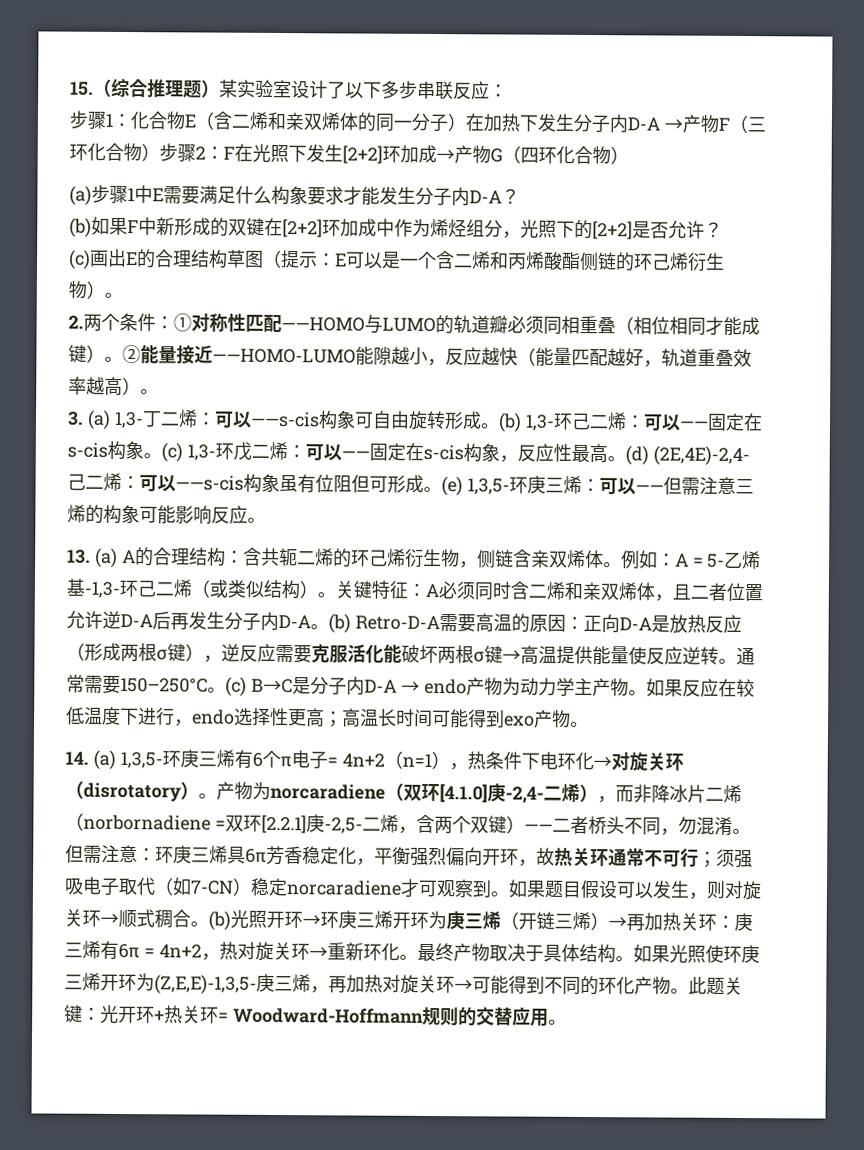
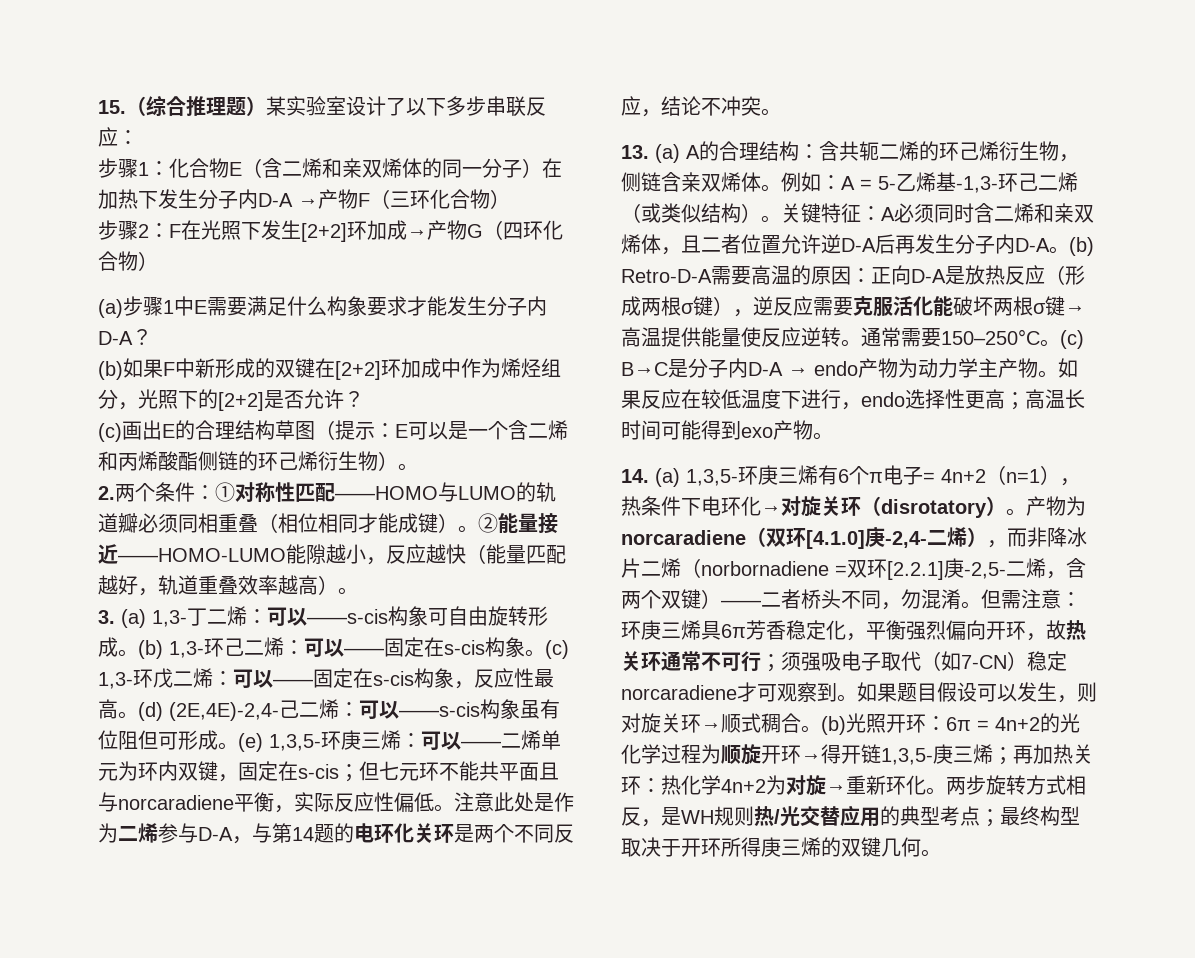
(160, 152) none -> (510, 199) //
[662,476,754,495] [67,504,248,525] 但需注意三烯的构象可能影响反应 -> [501,730,561,750] [98,761,559,782] [98,792,574,813] [98,823,574,844] [621,96,761,117] 二烯单元为环内双键，固定在s-cis；但七元环不能共平面且与norcaradiene平衡，实际反应性偏低。注意此处是作为二烯参与D-A，与第14题的电环化关环是两个不同反应，结论不冲突
[302,910,753,932] [64,940,760,964] [64,972,743,996] [64,1004,549,1027] →环庚三烯开环为庚三烯（开链三烯）→再加热关环：庚三烯有6π = 4n+2，热对旋关环→重新环化。最终产物取决于具体结构。如果光照使环庚三烯开环为(Z,E,E)-1,3,5-庚三烯，再加热对旋关环→可能得到不同的环化产物。此题关键：光开环+热关环= Woodward-Hoffmann规则的交替应用 -> [926,713,1080,733] [621,744,1093,765] [621,775,1086,796] [621,805,1080,827] [621,837,921,857] ：6π = 4n+2的光化学过程为顺旋开环→得开链1,3,5-庚三烯；再加热关环：热化学4n+2为对旋→重新环化。两步旋转方式相反，是WH规则热/光交替应用的典型考点；最终构型取决于开环所得庚三烯的双键几何

